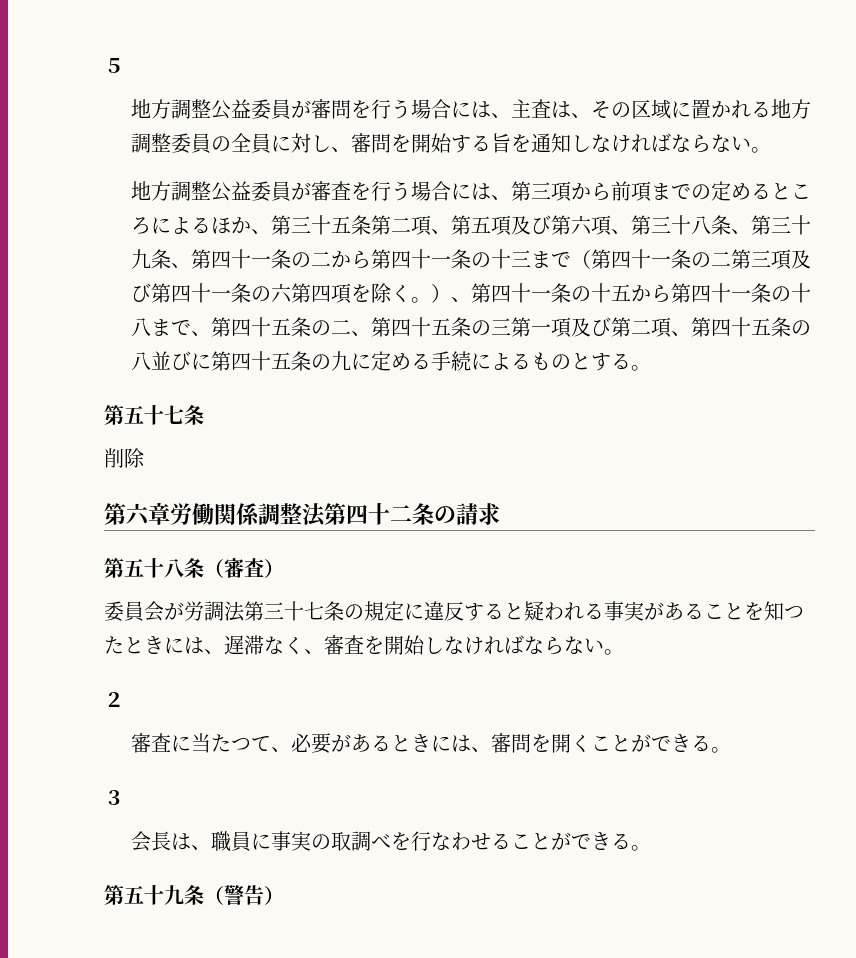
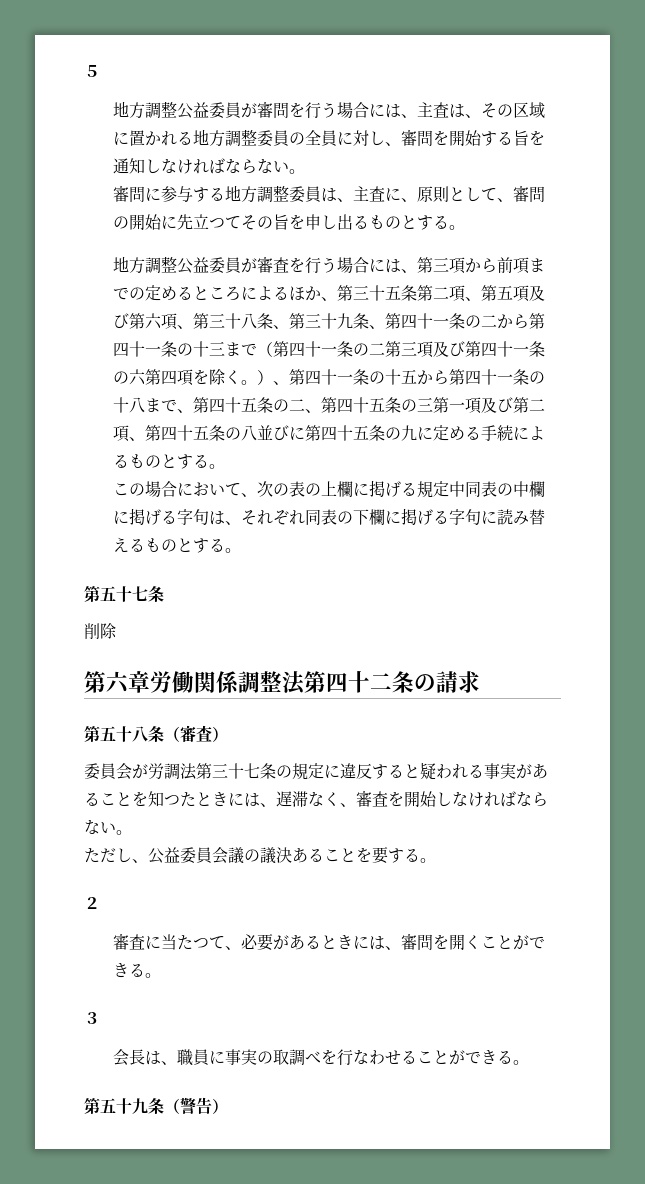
(771, 150) none -> [113,185,546,203] [113,214,466,230] // 審問に参与する地方調整委員は、主査に、原則として、審問の開始に先立つてその旨を申し出るものとする。
(651, 368) none -> [113,480,546,498] [113,508,546,525] [113,537,242,553] // この場合において、次の表の上欄に掲げる規定中同表の中欄に掲げる字句は、それぞれ同表の下欄に掲げる字句に読み替えるものとする。
(624, 652) none -> [84,847,436,864] // ただし、公益委員会議の議決あることを要する。

